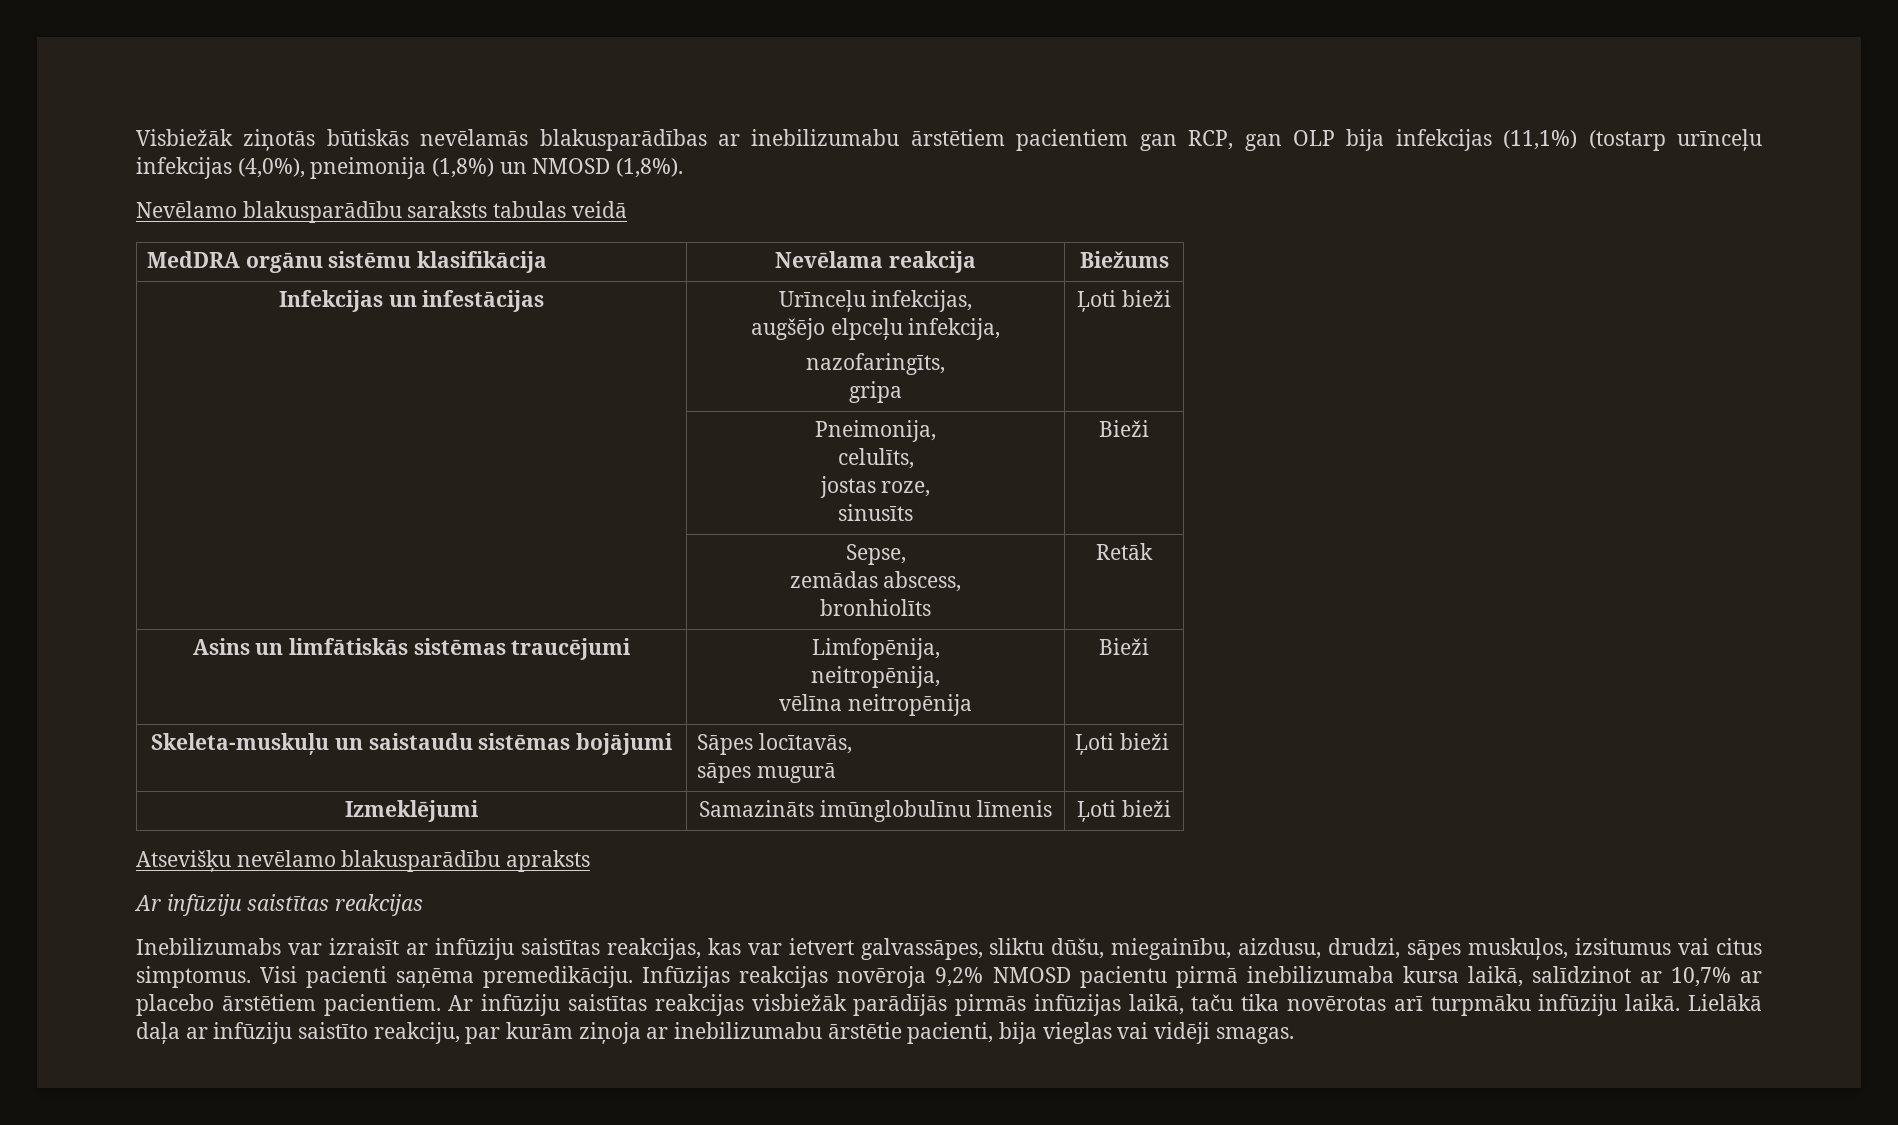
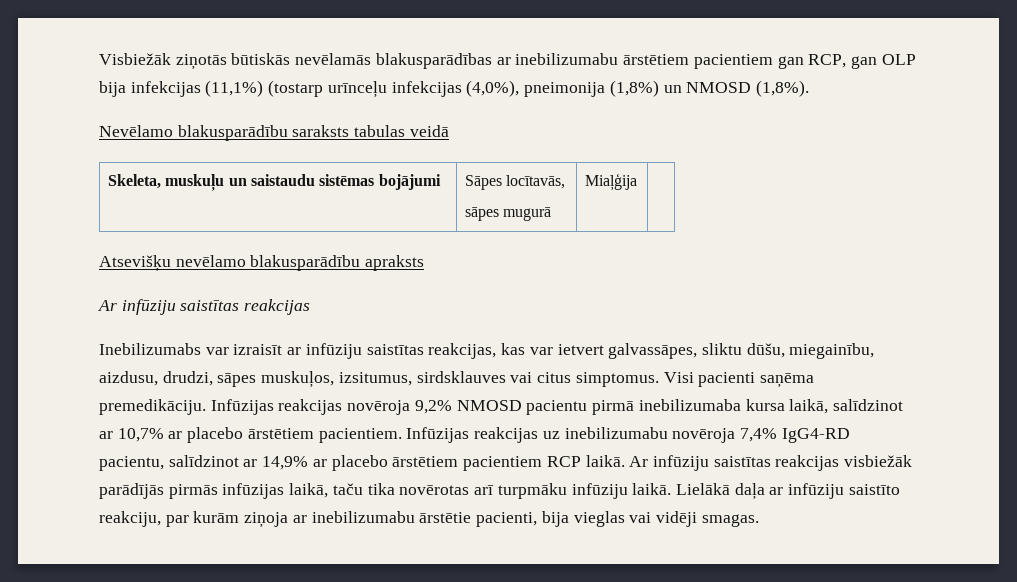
[146,251,547,273] [775,251,976,273] [1079,251,1169,268] [278,290,545,312] [778,290,973,312] [750,318,1001,340] [806,353,945,375] [849,381,902,403] [1077,290,1171,312] [815,420,936,442] [837,448,914,469] [819,476,931,498] [838,504,913,521] [1099,420,1149,437] [845,544,906,565] [789,571,962,592] [820,599,931,616] [1096,543,1153,560] [192,638,632,660] [811,638,940,660] [811,666,940,688] [779,694,972,716] [1099,638,1149,655] [151,733,330,755] MedDRA orgānu sistēmu klasifikācija | Nevēlama reakcija | Biežums // Infekcijas un infestācijas | Urīnceļu infekcijas, // augšējo elpceļu infekcija, // nazofaringīts, // gripa | Ļoti bieži // | Pneimonija, // celulīts, // jostas roze, // sinusīts | Bieži // | Sepse, // zemādas abscess, // bronhiolīts | Retāk // Asins un limfātiskās sistēmas traucējumi | Limfopēnija, // neitropēnija, // vēlīna neitropēnija | Bieži // Skeleta-muskuļu -> [108,174,225,191] Skeleta, muskuļu
[1074,733,1169,755] [345,800,479,822] [699,800,1052,822] [1077,800,1171,822] Ļoti bieži // Izmeklējumi | Samazināts imūnglobulīnu līmenis | Ļoti bieži -> [585,173,638,191] Miaļģija |
[1575,938,1672,955] izsitumus -> [338,371,506,386] izsitumus, sirdsklauves
(441, 1005) none -> [406,427,850,443] [99,455,625,471] Infūzijas reakcijas uz inebilizumabu novēroja 7,4% IgG4-RD pacientu, salīdzinot ar 14,9% ar placebo ārstētiem pacientiem RCP laikā.

